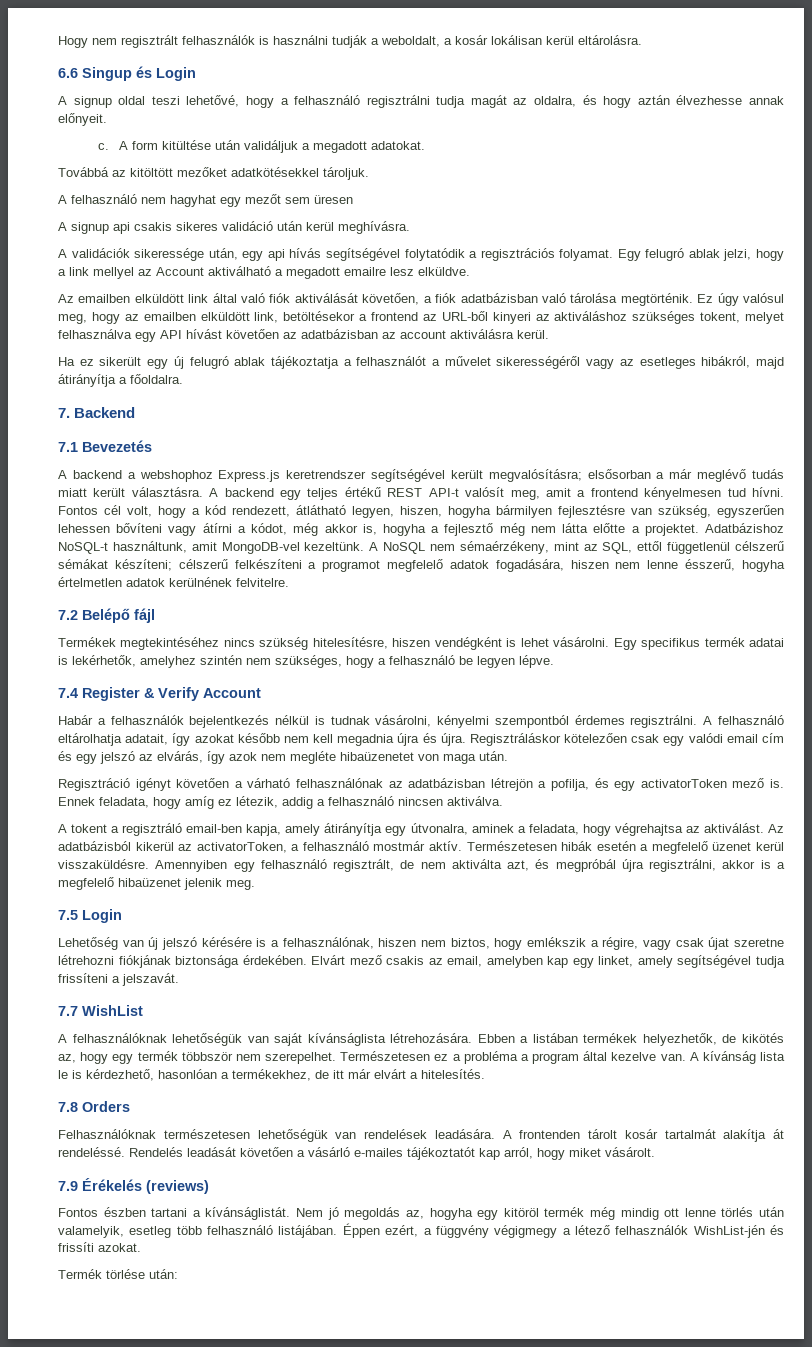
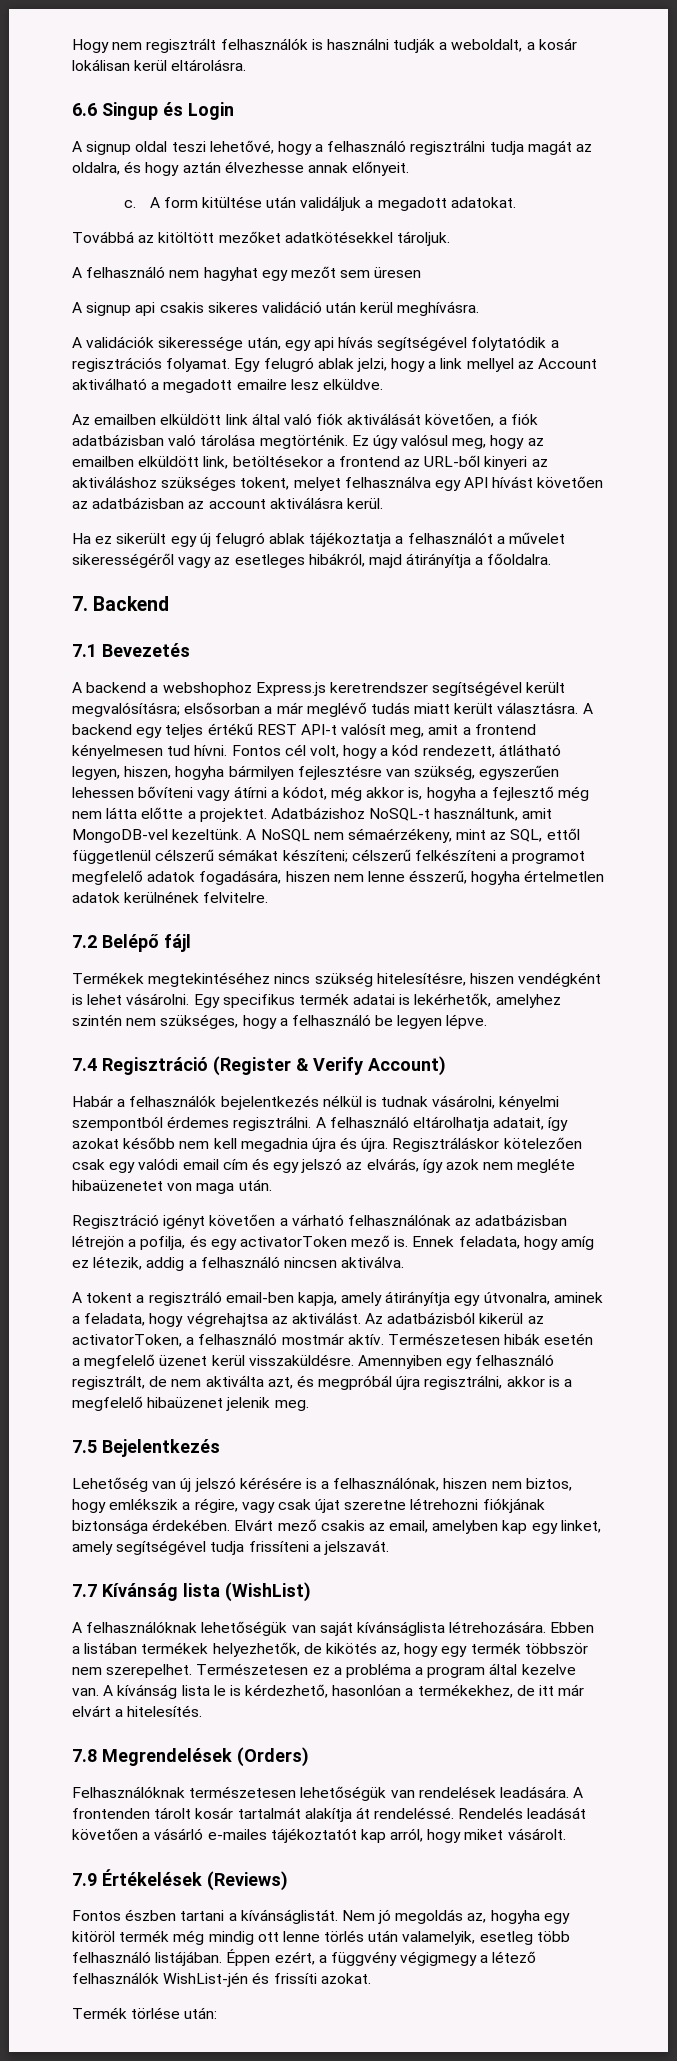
[82,687,140,701] Register -> [101,1056,291,1076] Regisztráció (Register
[203,688,261,698] Account -> [368,1056,447,1076] Account)
[82,909,122,923] Login -> [101,1439,220,1457] Bejelentkezés
[82,1005,143,1016] WishList -> [101,1582,311,1602] Kívánság lista (WishList)
[82,1101,130,1112] Orders -> [101,1747,309,1767] Megrendelések (Orders)
[82,1178,209,1194] Érékelés (reviews) -> [101,1869,288,1891] Értékelések (Reviews)

